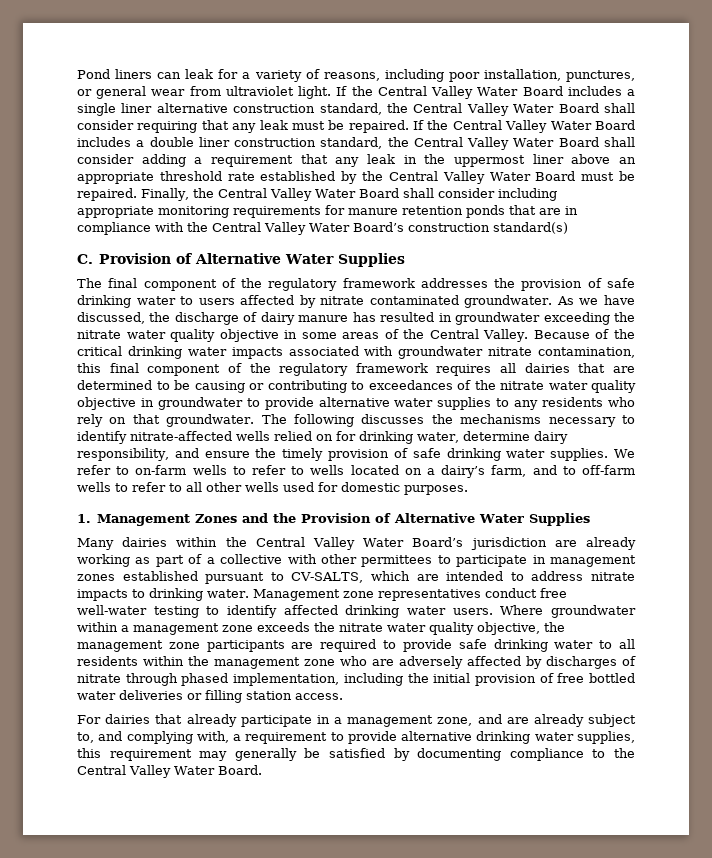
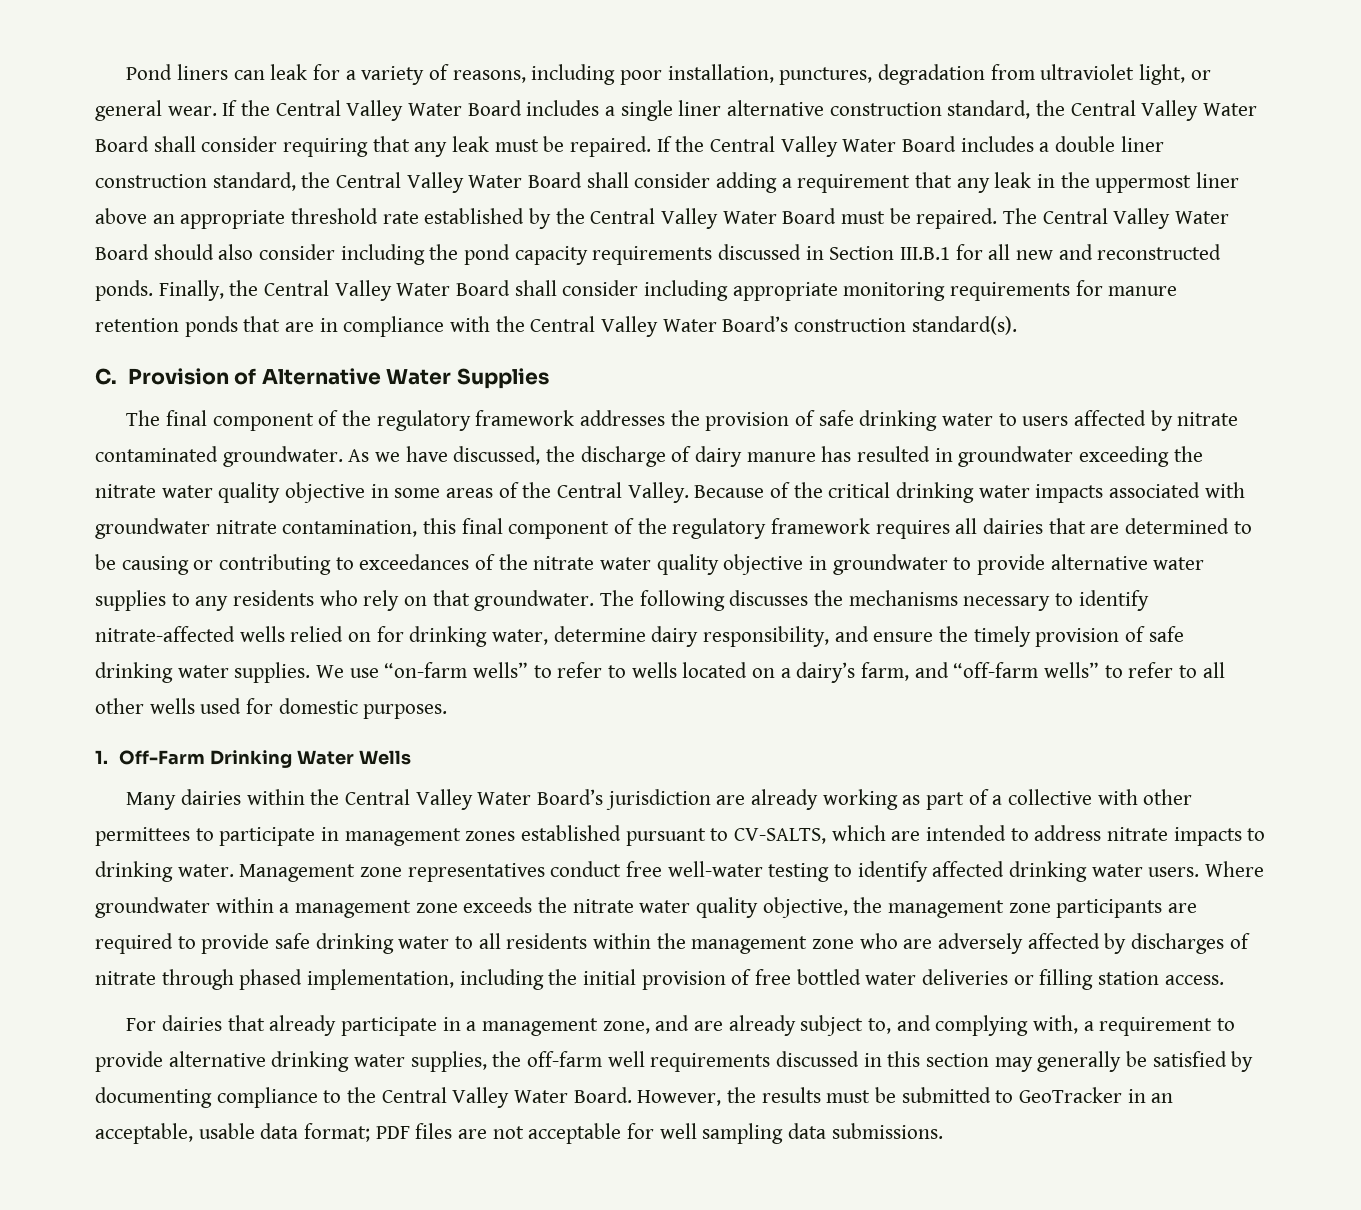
[77,86,332,99] or general wear from ultraviolet light. -> [878,64,1211,85] [95,100,217,121] degradation from ultraviolet light, or general wear.
(137, 194) none -> [1003,208,1230,229] [95,244,1222,265] [95,280,153,301] The Central Valley Water Board should also consider including the pond capacity requirements discussed in Section III.B.1 for all new and reconstructed ponds.
[492,222,568,234] standard(s) -> [911,316,1017,335] standard(s).
[77,465,227,475] refer to on-farm wells -> [349,662,529,678] use “on-farm wells”
[562,465,635,475] [77,482,111,492] to off-farm wells -> [953,662,1100,678] “off-farm wells”
[97,513,591,526] Management Zones and the Provision of Alternative Water Supplies -> [119,750,412,768] Off-Farm Drinking Water Wells
[77,748,192,761] this requirement -> [492,1051,990,1072] the off-farm well requirements discussed in this section
(262, 770) none -> [637,1087,1174,1106] [95,1123,943,1144] However, the results must be submitted to GeoTracker in an acceptable, usable data format; PDF files are not acceptable for well sampling data submissions.

